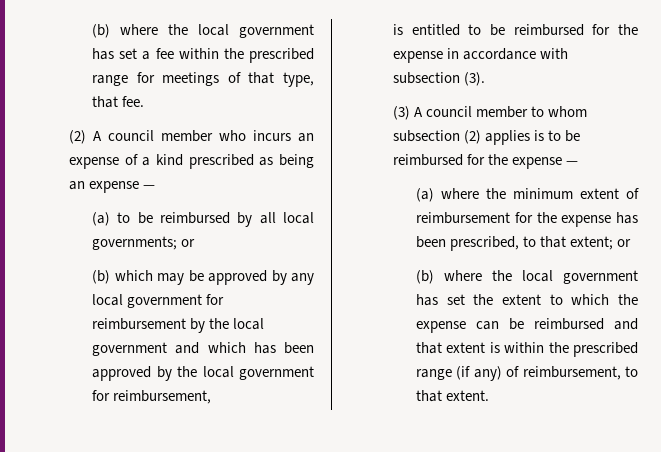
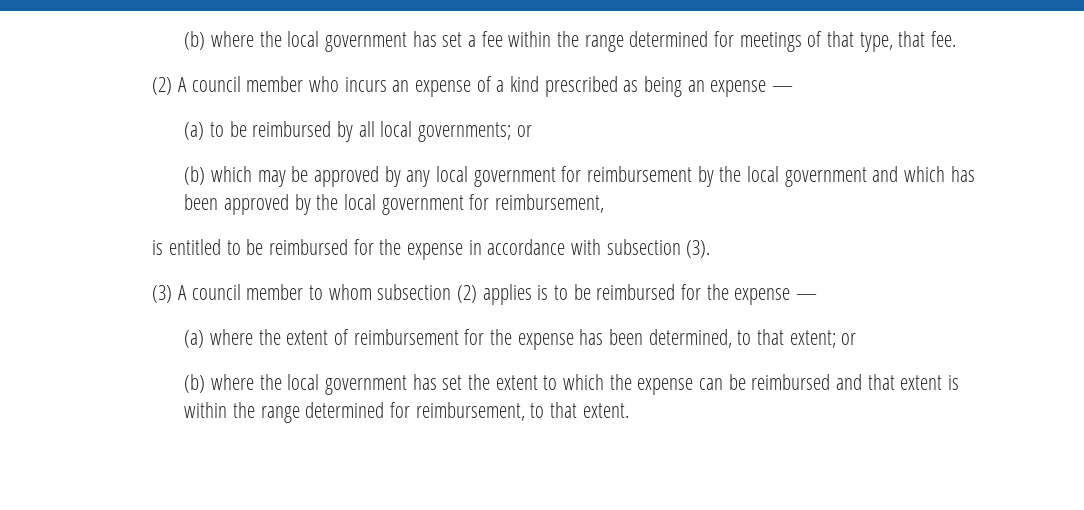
[249,48,314,63] [92,75,129,86] prescribed range -> [584,31,709,52] range determined
[513,188,574,199] minimum -> (281, 337) none
[450,236,520,251] prescribed, -> [648,329,732,348] determined,
[573,342,638,357] [416,366,520,381] prescribed range (if any) of -> [260,402,410,423] range determined for

